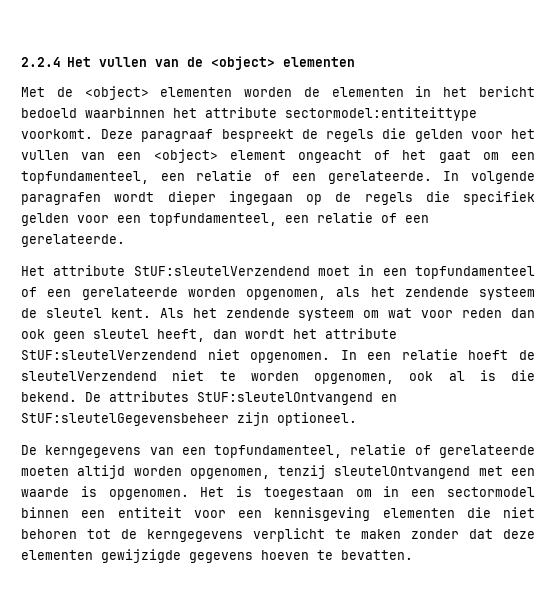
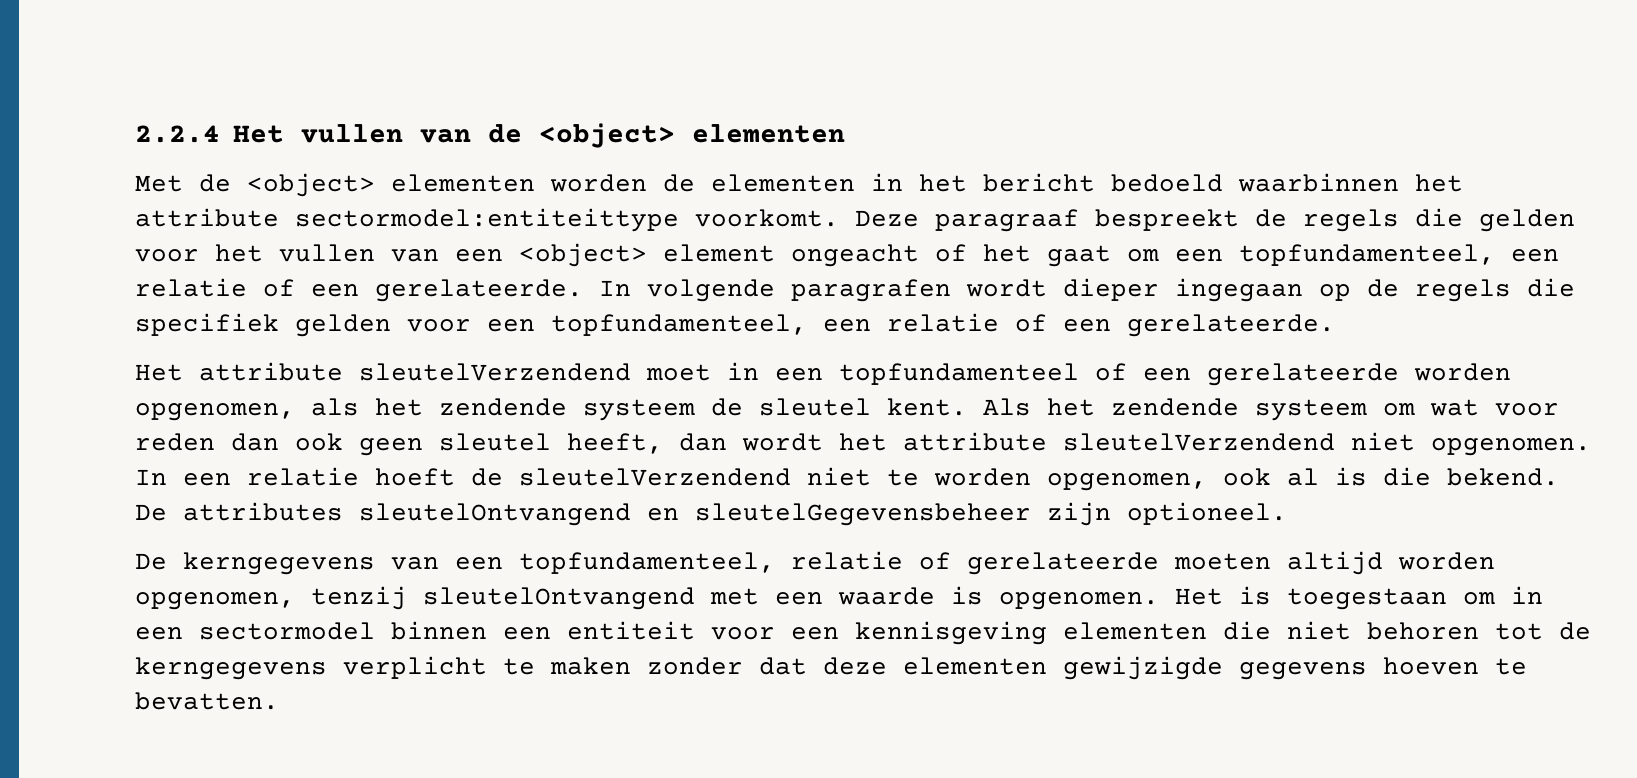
[133,266,310,276] StUF:sleutelVerzendend -> [359,363,631,381] sleutelVerzendend
[21,350,197,360] StUF:sleutelVerzendend -> [1063,433,1335,451] sleutelVerzendend
[197,392,397,405] [21,413,229,426] StUF:sleutelOntvangend en StUF:sleutelGegevensbeheer -> [359,503,1031,526] sleutelOntvangend en sleutelGegevensbeheer

